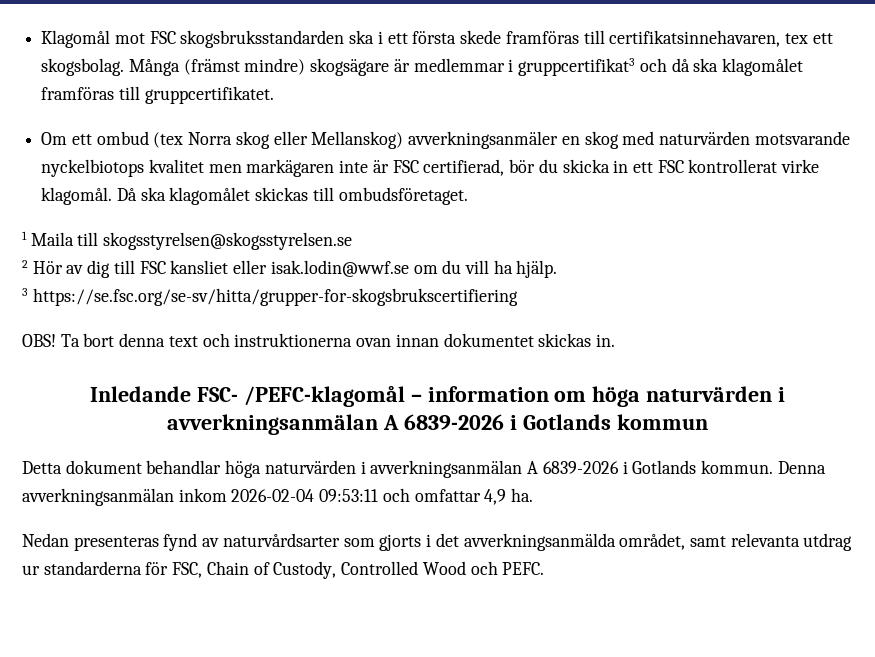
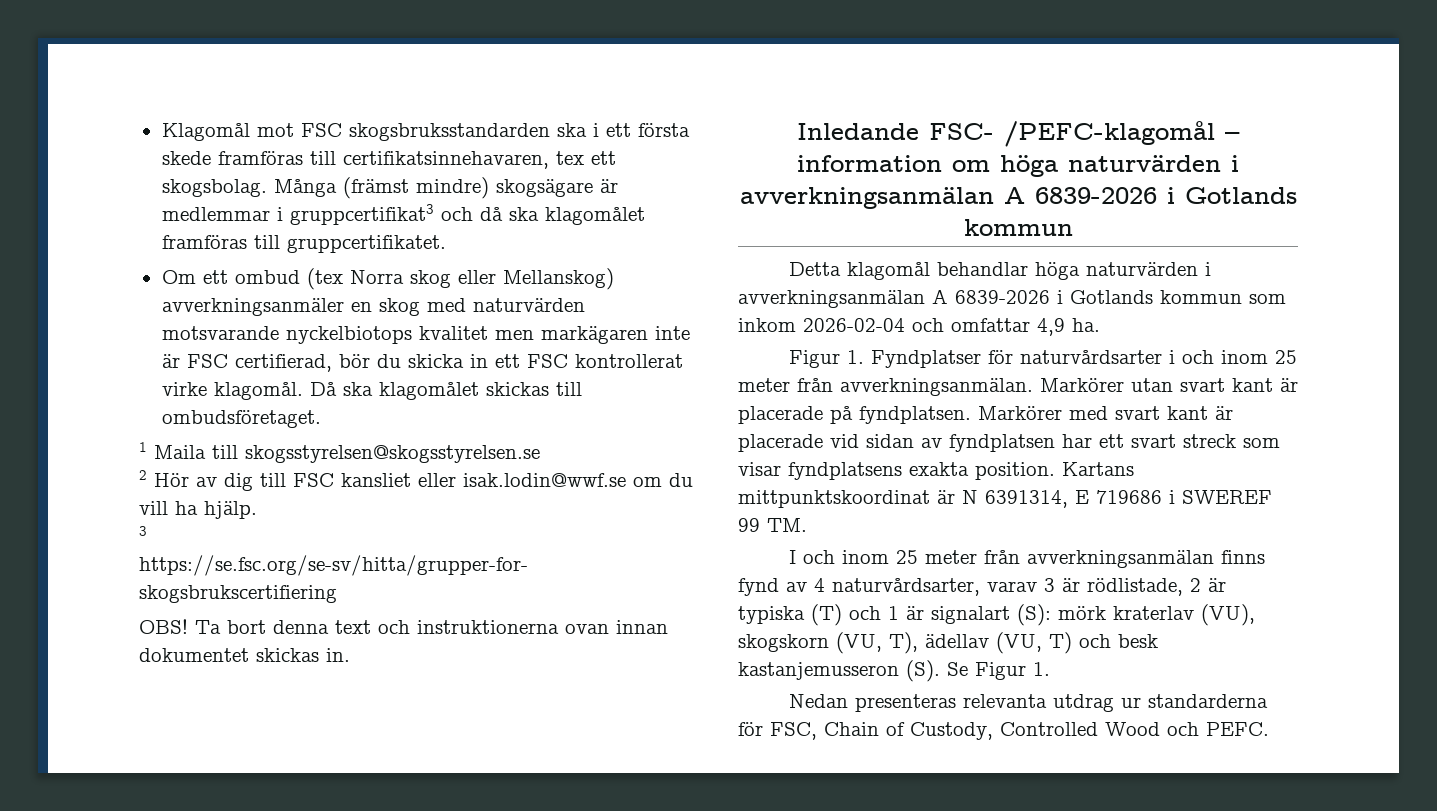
[65,460,142,474] dokument -> [847,262,931,280] klagomål
[700,460,826,474] [22,488,174,506] kommun. Denna avverkningsanmälan -> [1160,290,1286,304] kommun som
[319,489,379,502] 09:53:11 -> (905, 325) none
[22,533,726,551] Nedan presenteras fynd av naturvårdsarter som gjorts i det avverkningsanmälda området, samt -> [789,350,1298,368] [738,378,1298,396] [738,406,1233,424] [738,434,1280,452] [738,462,1134,480] [738,490,1272,508] [738,518,807,532] [789,550,1266,568] [738,578,1226,596] [738,604,1255,626] [738,632,1158,654] [738,660,1050,682] [789,694,957,712] Figur 1. Fyndplatser för naturvårdsarter i och inom 25 meter från avverkningsanmälan. Markörer utan svart kant är placerade på fyndplatsen. Markörer med svart kant är placerade vid sidan av fyndplatsen har ett svart streck som visar fyndplatsens exakta position. Kartans mittpunktskoordinat är N 6391314, E 719686 i SWEREF 99 TM. // I och inom 25 meter från avverkningsanmälan finns fynd av 4 naturvårdsarter, varav 3 är rödlistade, 2 är typiska (T) och 1 är signalart (S): mörk kraterlav (VU), skogskorn (VU, T), ädellav (VU, T) och besk kastanjemusseron (S). Se Figur 1. // Nedan presenteras

